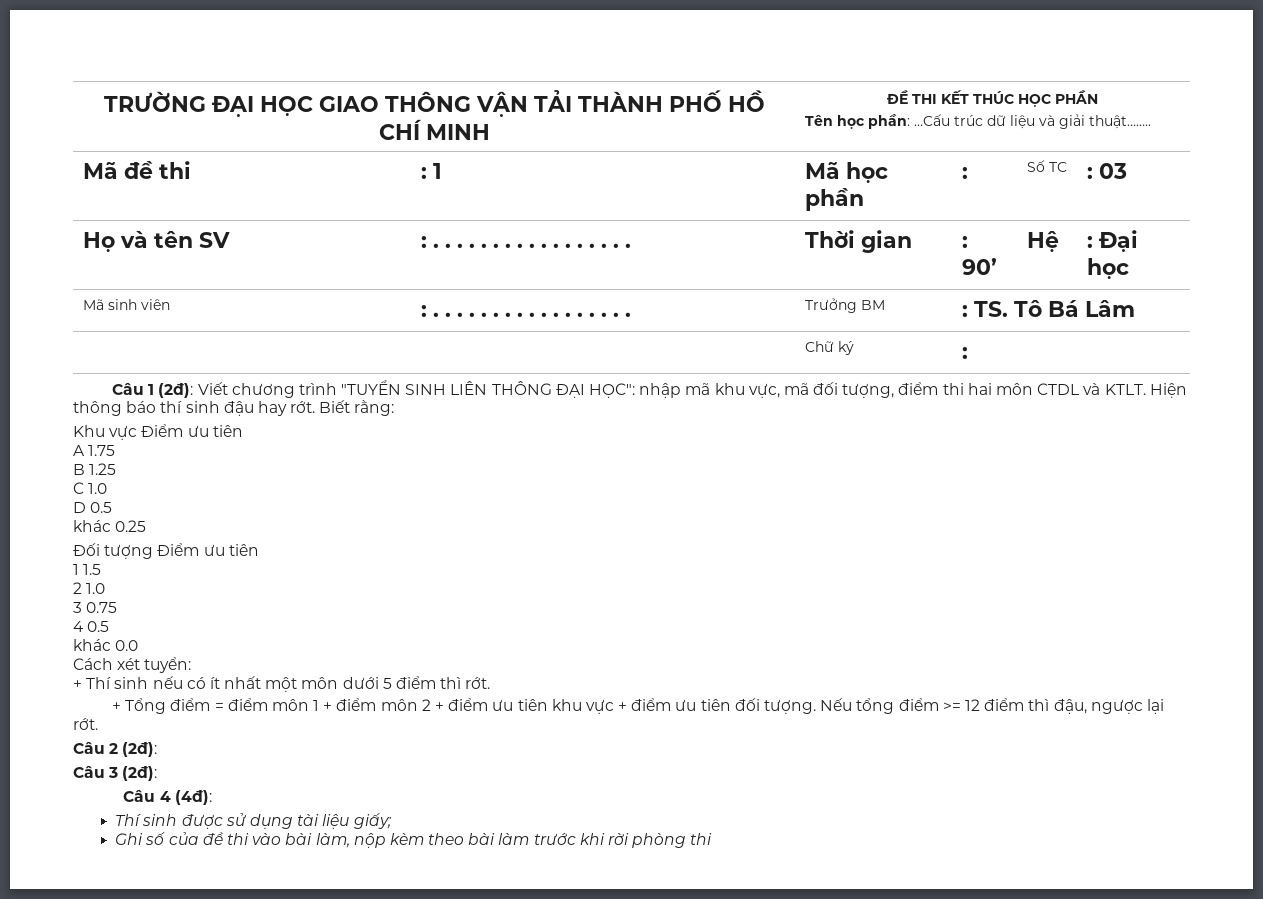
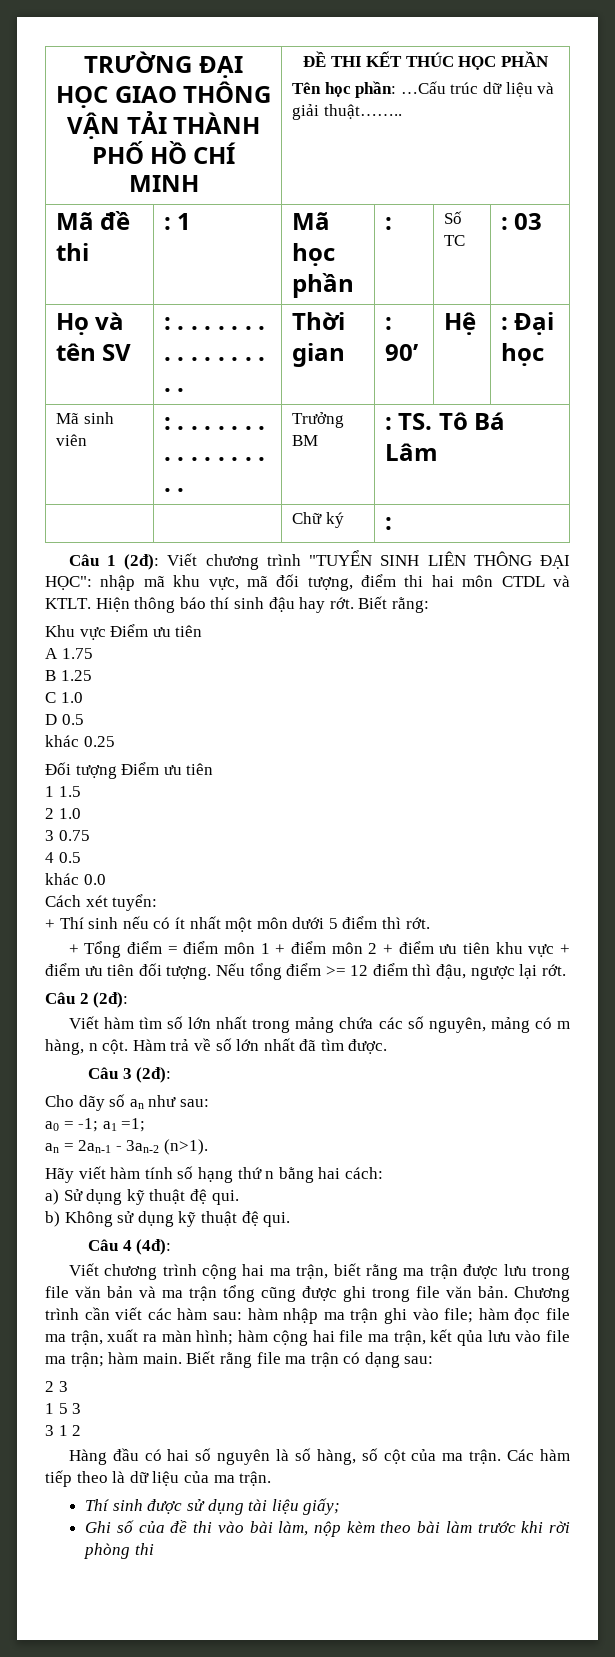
[73,766,158,781] [123,790,212,805] Câu 3 (2đ): // Câu 4 (4đ): -> [68,1016,570,1033] [45,1038,388,1055] [87,1067,172,1083] [45,1094,209,1111] [45,1118,146,1132] [45,1139,208,1155] [45,1166,383,1183] [45,1189,239,1205] [45,1211,291,1227] [87,1239,172,1255] [68,1263,571,1280] [45,1285,570,1302] [45,1307,571,1324] [45,1329,570,1346] [45,1351,434,1368] [45,1381,68,1392] [45,1403,82,1414] [45,1425,82,1436] [68,1448,570,1465] [45,1470,272,1487] Viết hàm tìm số lớn nhất trong mảng chứa các số nguyên, mảng có m hàng, n cột. Hàm trả về số lớn nhất đã tìm được. // Câu 3 (2đ): // Cho dãy số an như sau: // a0 = -1; a1 =1; // an = 2an-1 - 3an-2 (n>1). // Hãy viết hàm tính số hạng thứ n bằng hai cách: // a) Sử dụng kỹ thuật đệ qui. // b) Không sử dụng kỹ thuật đệ qui. // Câu 4 (4đ): // Viết chương trình cộng hai ma trận, biết rằng ma trận được lưu trong file văn bản và ma trận tổng cũng được ghi trong file văn bản. Chương trình cần viết các hàm sau: hàm nhập ma trận ghi vào file; hàm đọc file ma trận, xuất ra màn hình; hàm cộng hai file ma trận, kết qủa lưu vào file ma trận; hàm main. Biết rằng file ma trận có dạng sau: // 2 3 // 1 5 3 // 3 1 2 // Hàng đầu có hai số nguyên là số hàng, số cột của ma trận. Các hàm tiếp theo là dữ liệu của ma trận.

